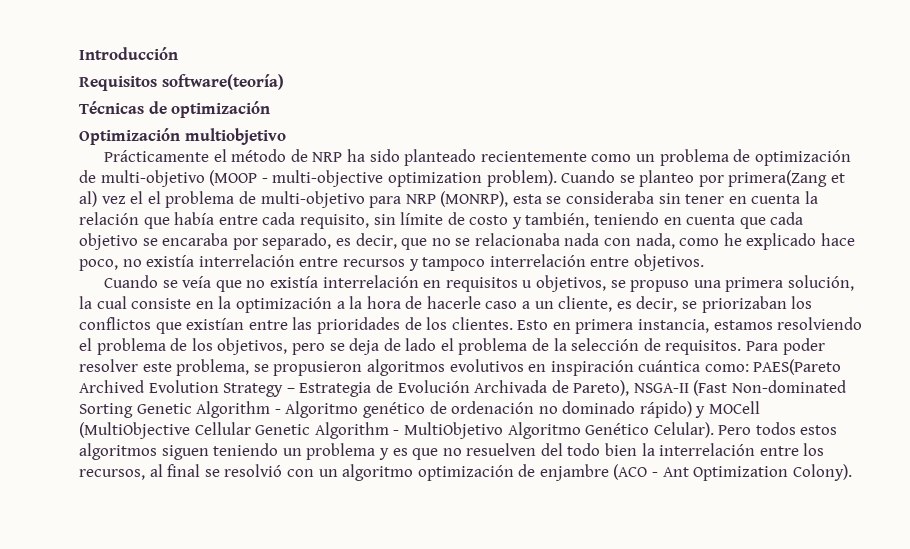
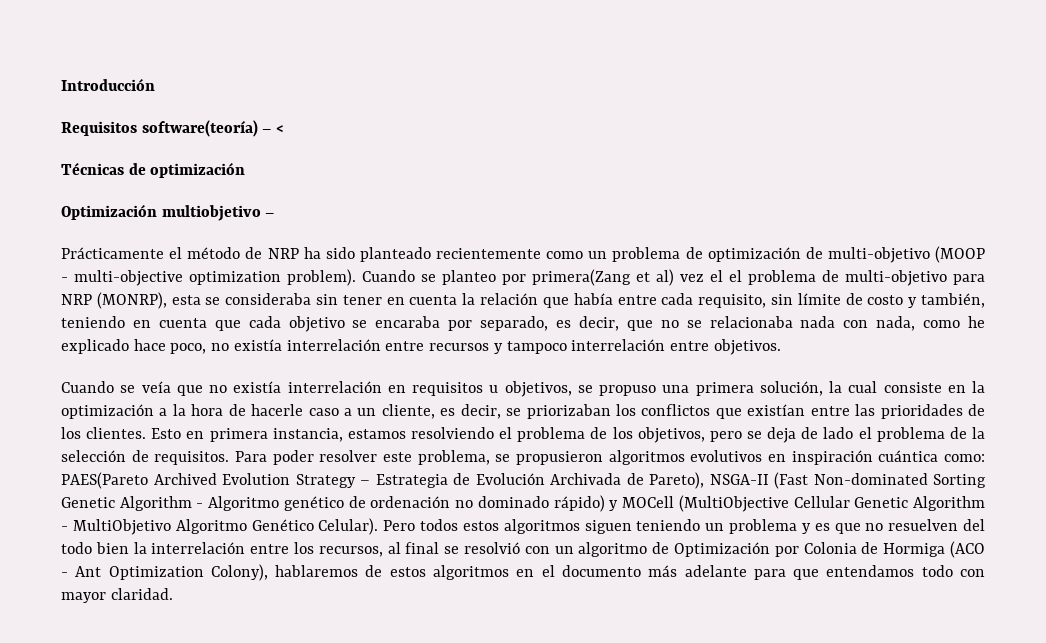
(284, 82) none -> [262,125,285,133] – <
(286, 136) none -> [265,213,275,217] –
[417,464,852,481] optimización de enjambre (ACO - Ant Optimization Colony). -> [652,541,985,558] [61,564,985,581] [61,588,173,603] de Optimización por Colonia de Hormiga (ACO - Ant Optimization Colony), hablaremos de estos algoritmos en el documento más adelante para que entendamos todo con mayor claridad.

